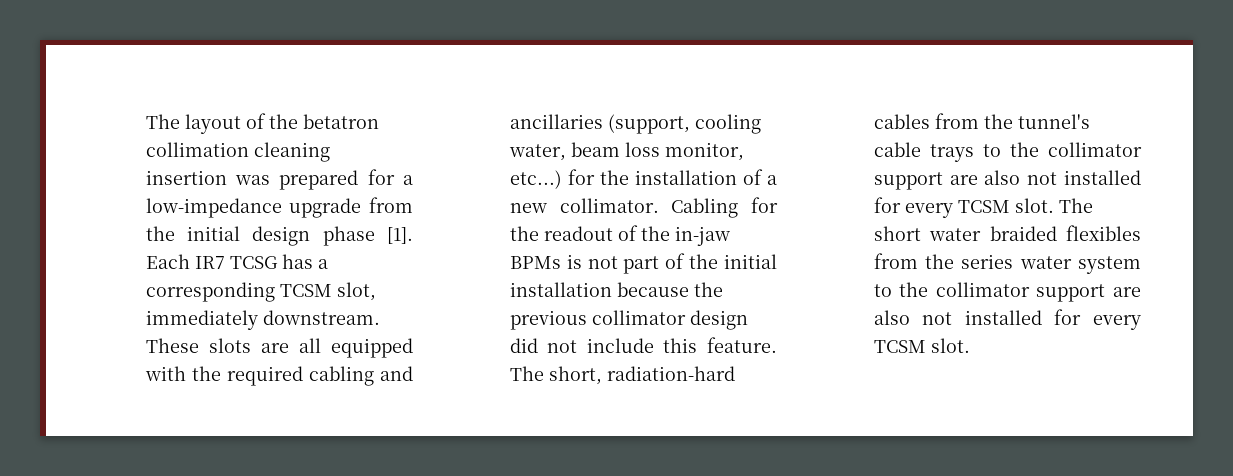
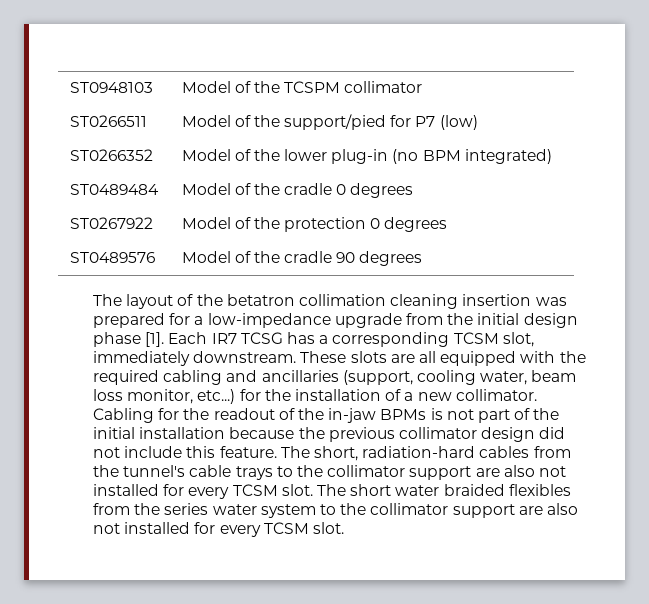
(145, 121) none -> [69,82,153,93] [181,81,423,93] [69,115,147,127] [181,114,478,130] [69,149,153,161] [181,149,552,164] [69,184,159,195] [181,183,414,198] [69,217,153,229] [181,217,448,232] [69,252,155,263] [181,251,423,266] ST0948103 | Model of the TCSPM collimator // ST0266511 | Model of the support/pied for P7 (low) // ST0266352 | Model of the lower plug-in (no BPM integrated) // ST0489484 | Model of the cradle 0 degrees // ST0267922 | Model of the protection 0 degrees // ST0489576 | Model of the cradle 90 degrees //

